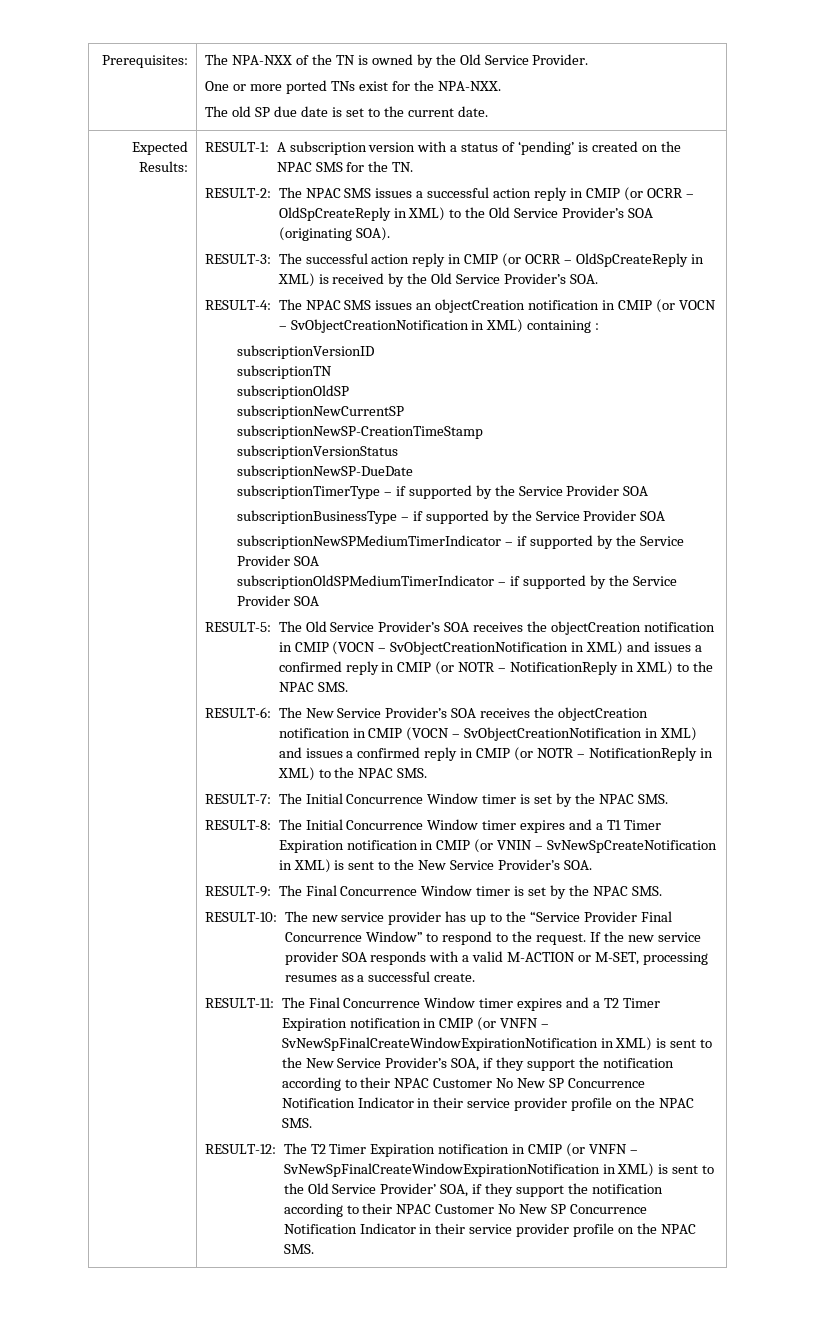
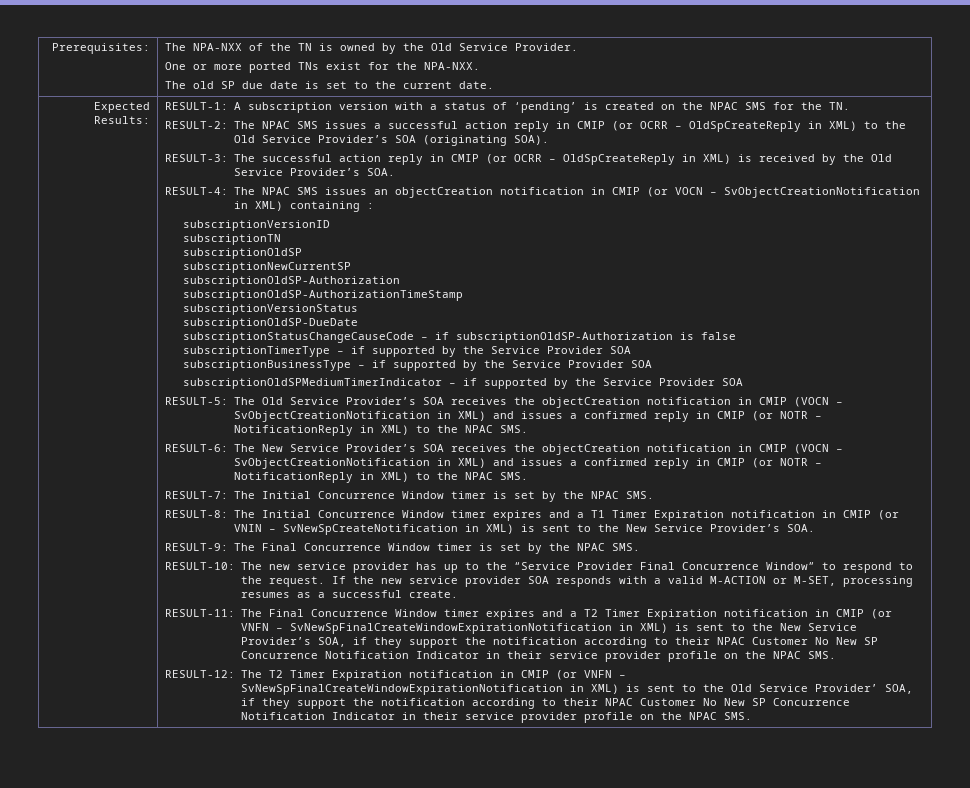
[237,425,484,439] subscriptionNewSP-CreationTimeStamp -> [182,276,400,287] [182,290,463,301] subscriptionOldSP-Authorization // subscriptionOldSP-AuthorizationTimeStamp
[237,465,414,479] subscriptionNewSP-DueDate -> [182,318,358,329] [182,332,736,343] subscriptionOldSP-DueDate // subscriptionStatusChangeCauseCode – if subscriptionOldSP-Authorization is false
[237,535,684,549] [237,555,319,566] // subscriptionNewSPMediumTimerIndicator – if supported by the Service Provider SOA -> (652, 364) none

